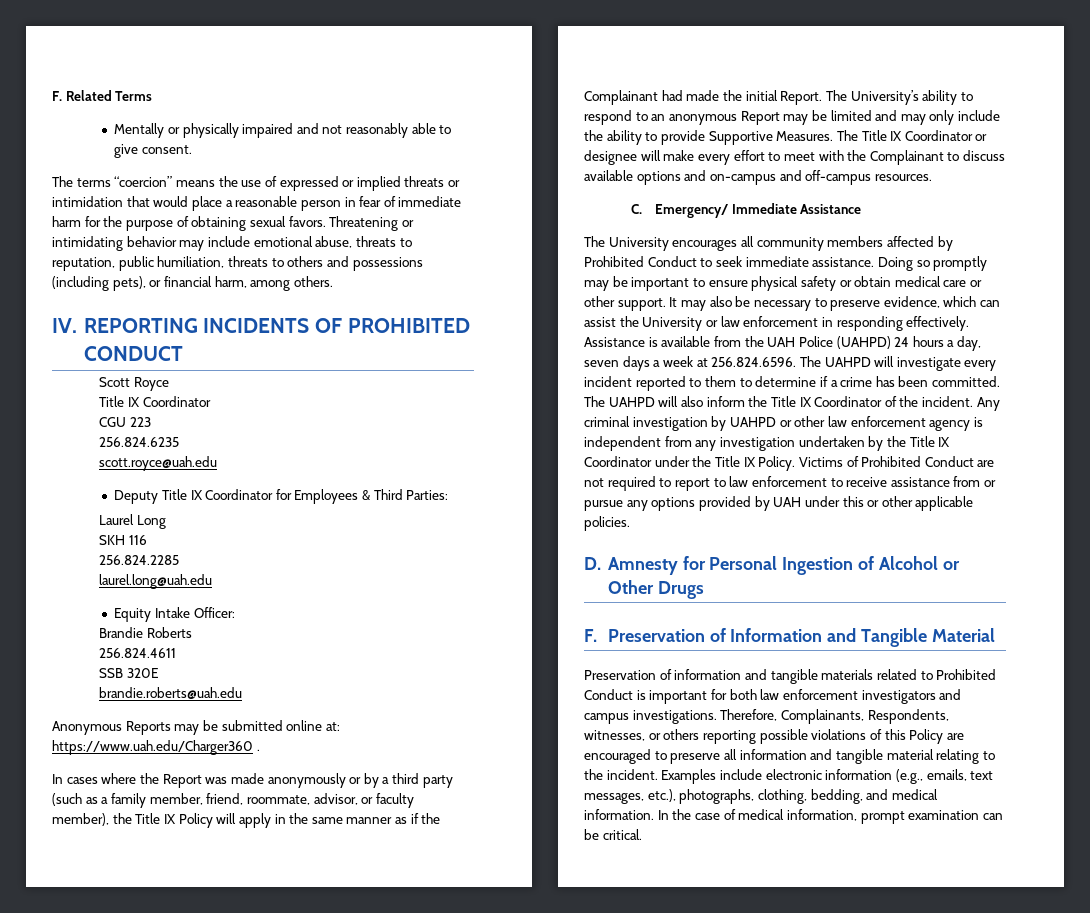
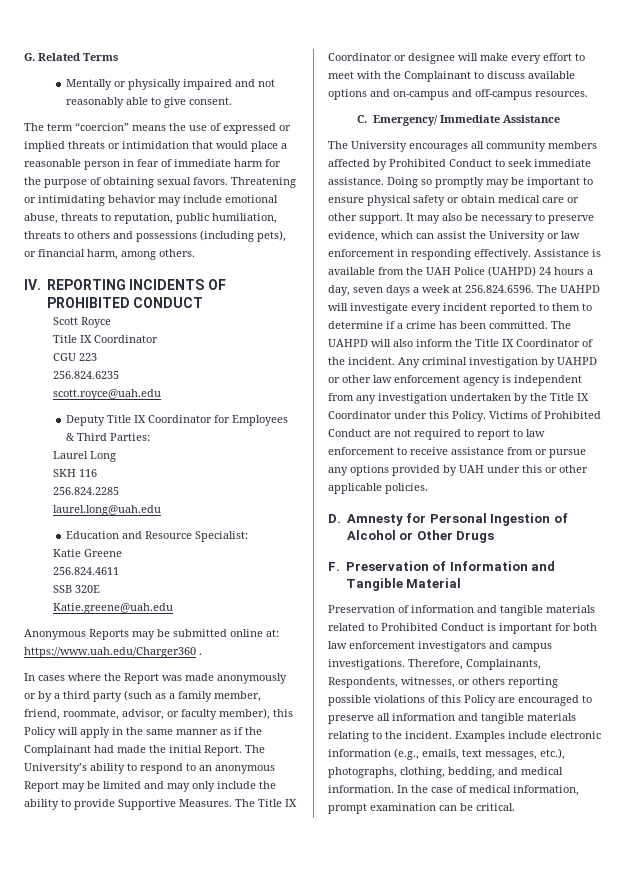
[52,91,62,101] F. -> [24,53,35,61] G.
[76,178,111,187] terms -> [47,123,73,131] term
[114,607,235,622] [99,627,193,638] Equity Intake Officer: // Brandie Roberts -> [65,531,248,542] [53,549,123,557] Education and Resource Specialist: // Katie Greene
[99,687,243,699] brandie.roberts@uah.edu -> [53,603,174,614] Katie.greene@uah.edu
[112,813,176,824] the Title IX -> [273,709,293,717] this
[692,456,756,467] the Title IX -> [429,411,449,419] this
[886,749,934,760] material -> [527,713,576,721] materials

